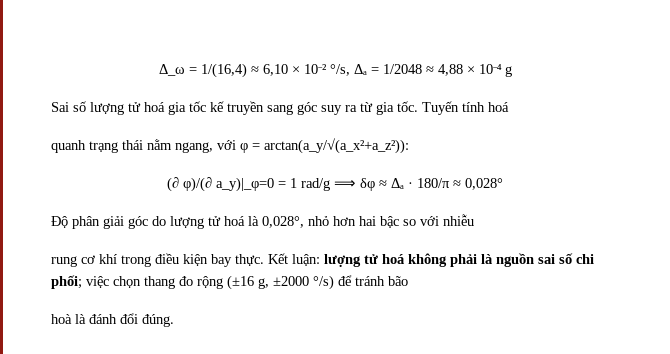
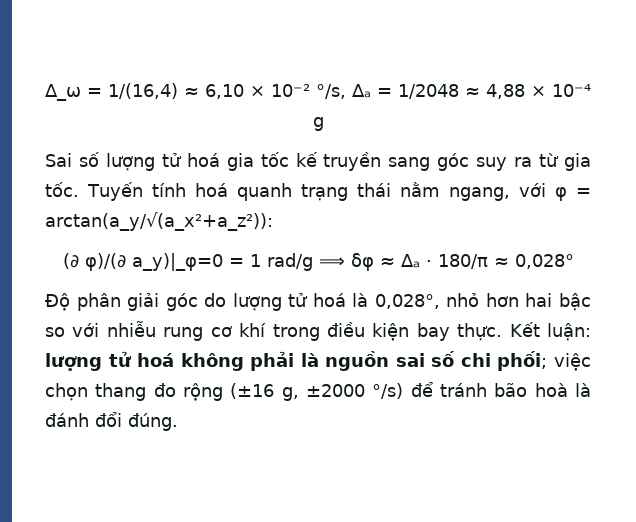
(509, 107) // -> (228, 190) none
(474, 220) // -> (156, 329) none
(408, 281) // -> (528, 390) none

